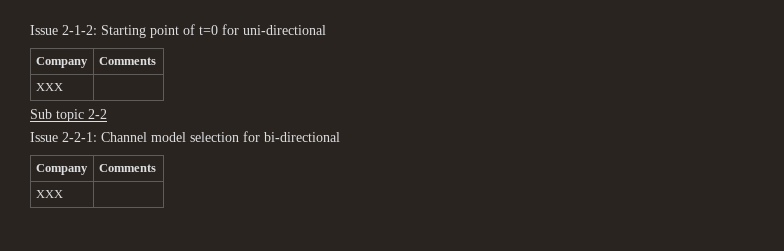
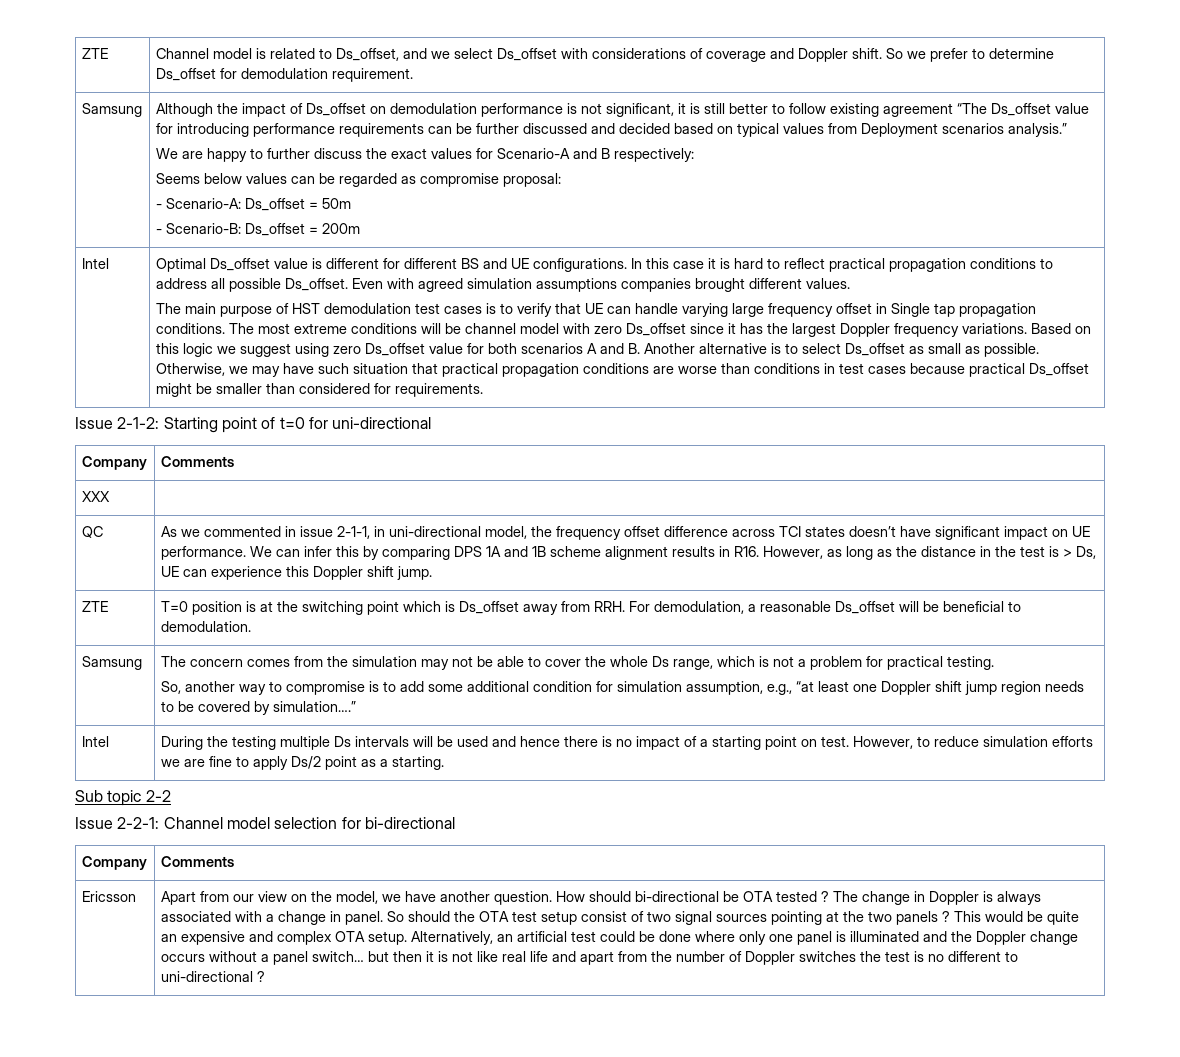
(30, 30) none -> [81,48,108,59] [155,48,1054,62] [155,68,413,82] [81,103,142,117] [155,103,1089,117] [155,123,1067,137] [155,148,694,162] [155,173,561,187] [155,198,351,211] [155,223,360,236] [81,258,109,269] [155,258,1053,272] [155,278,850,292] [155,303,1036,317] [155,323,1091,337] [155,343,1039,357] [155,363,1089,377] [155,383,483,397] ZTE | Channel model is related to Ds_offset, and we select Ds_offset with considerations of coverage and Doppler shift. So we prefer to determine Ds_offset for demodulation requirement. // Samsung | Although the impact of Ds_offset on demodulation performance is not significant, it is still better to follow existing agreement “The Ds_offset value for introducing performance requirements can be further discussed and decided based on typical values from Deployment scenarios analysis.” // We are happy to further discuss the exact values for Scenario-A and B respectively: // Seems below values can be regarded as compromise proposal: // - Scenario-A: Ds_offset = 50m // - Scenario-B: Ds_offset = 200m // Intel | Optimal Ds_offset value is different for different BS and UE configurations. In this case it is hard to reflect practical propagation conditions to address all possible Ds_offset. Even with agreed simulation assumptions companies brought different values. // The main purpose of HST demodulation test cases is to verify that UE can handle varying large frequency offset in Single tap propagation conditions. The most extreme conditions will be channel model with zero Ds_offset since it has the largest Doppler frequency variations. Based on this logic we suggest using zero Ds_offset value for both scenarios A and B. Another alternative is to select Ds_offset as small as possible. Otherwise, we may have such situation that practical propagation conditions are worse than conditions in test cases because practical Ds_offset might be smaller than considered for requirements. //
(63, 87) none -> [81,526,103,538] [160,526,1090,540] [160,546,1096,560] [160,566,432,580] [81,601,108,612] [160,601,1021,615] [160,621,251,632] [81,656,142,670] [160,656,994,670] [160,681,1084,695] [160,701,356,715] [81,736,109,747] [160,736,1093,750] [160,756,444,770] // QC | As we commented in issue 2-1-1, in uni-directional model, the frequency offset difference across TCI states doesn’t have significant impact on UE performance. We can infer this by comparing DPS 1A and 1B scheme alignment results in R16. However, as long as the distance in the test is > Ds, UE can experience this Doppler shift jump. // ZTE | T=0 position is at the switching point which is Ds_offset away from RRH. For demodulation, a reasonable Ds_offset will be beneficial to demodulation. // Samsung | The concern comes from the simulation may not be able to cover the whole Ds range, which is not a problem for practical testing. // So, another way to compromise is to add some additional condition for simulation assumption, e.g., “at least one Doppler shift jump region needs to be covered by simulation….” // Intel | During the testing multiple Ds intervals will be used and hence there is no impact of a starting point on test. However, to reduce simulation efforts we are fine to apply Ds/2 point as a starting.
[35,190,63,198] XXX | -> [81,891,136,902] [160,891,1041,905] [160,911,1079,925] [160,931,1078,945] [160,951,1018,965] [160,971,265,982] Ericsson | Apart from our view on the model, we have another question. How should bi-directional be OTA tested ? The change in Doppler is always associated with a change in panel. So should the OTA test setup consist of two signal sources pointing at the two panels ? This would be quite an expensive and complex OTA setup. Alternatively, an artificial test could be done where only one panel is illuminated and the Doppler change occurs without a panel switch… but then it is not like real life and apart from the number of Doppler switches the test is no different to uni-directional ?

